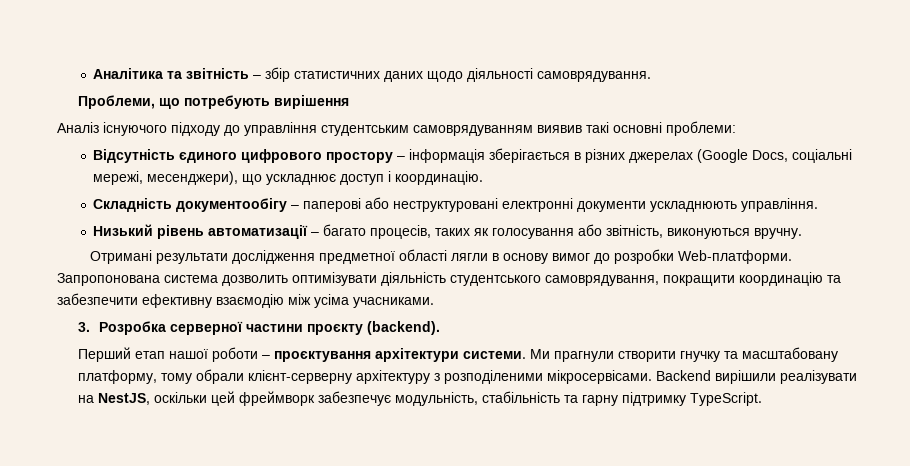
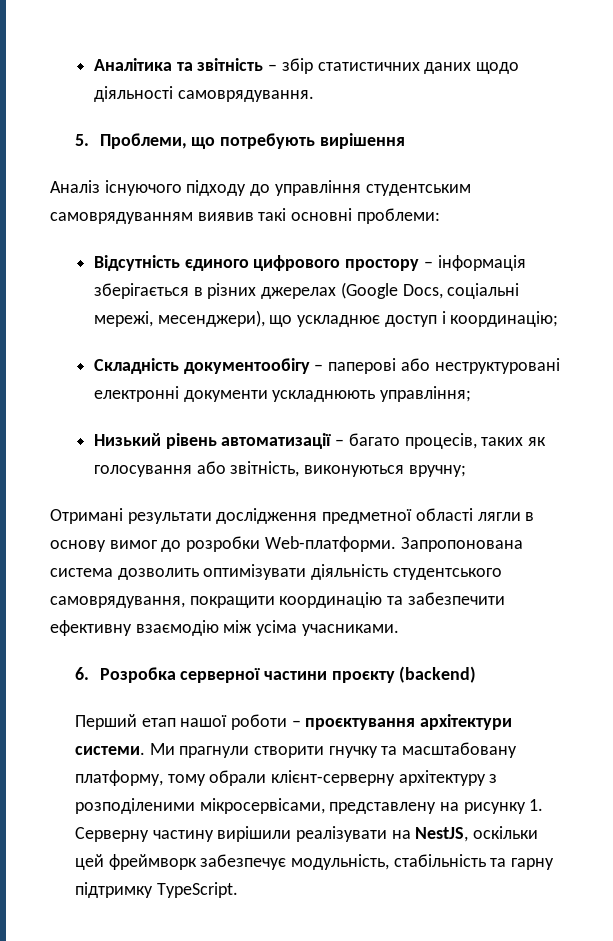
(652, 76) none -> [74,134,89,146] 5.
[395,171,484,185] координацію. -> [450,311,559,327] координацію;
[741,198,819,212] управління. -> [380,386,472,402] управління;
[754,228,803,239] вручну. -> [408,465,466,477] вручну;
[77,322,90,332] 3. -> [74,667,89,680] 6.
[366,321,440,335] (backend). -> [399,666,477,683] (backend)
[546,370,711,384] мікросервісами. Backend -> [199,798,544,814] [74,827,214,842] мікросервісами, представлену на рисунку 1. Серверну частину

